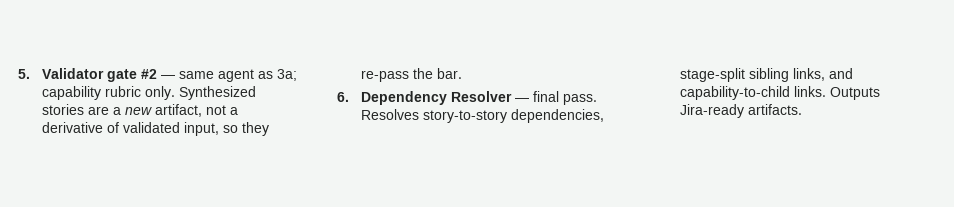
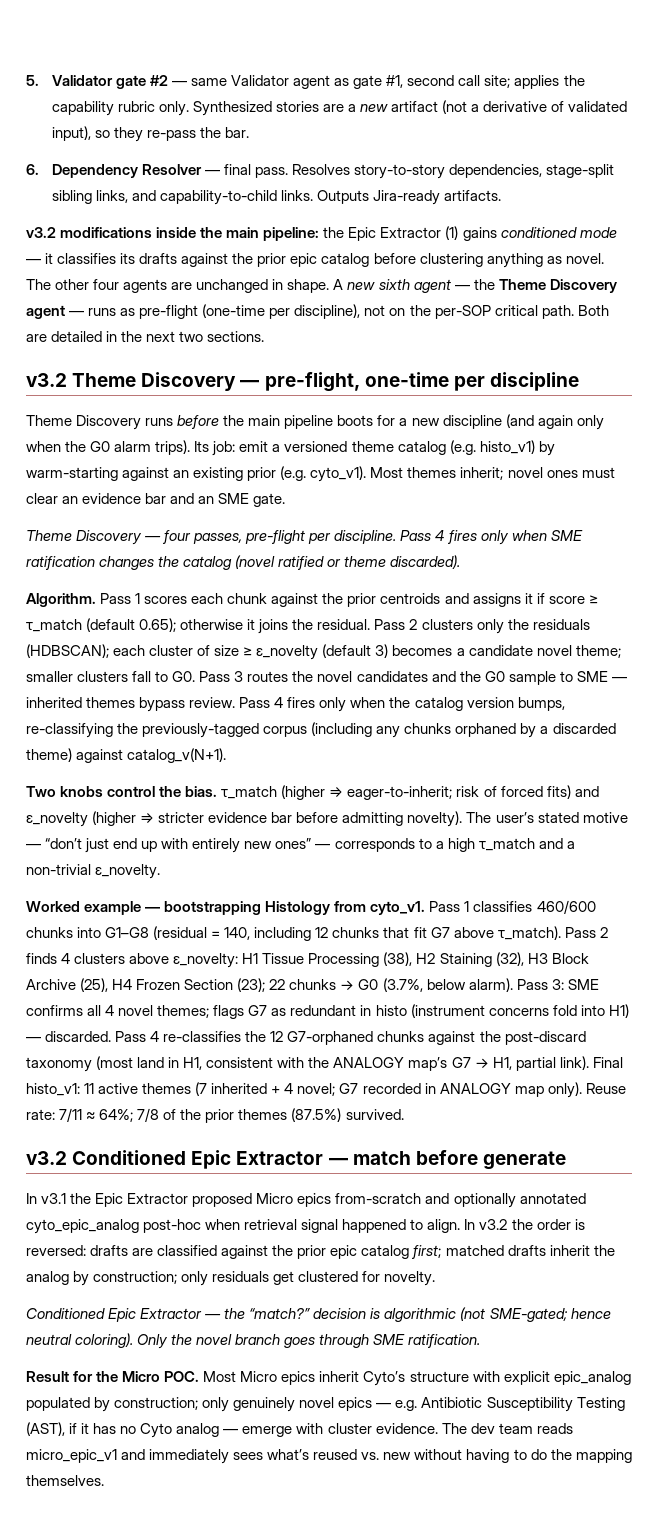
(214, 75) none -> [231,75,290,86] Validator
[276,69,297,81] 3a; -> [353,75,585,89] gate #1, second call site; applies the
[154,104,226,117] artifact, not -> [391,100,468,114] artifact (not
[183,122,219,136] input, -> [51,126,91,141] input),
(802, 109) none -> [26,226,617,241] [26,253,604,268] [26,279,617,293] [26,304,609,319] [26,331,265,342] [26,372,579,392] [26,414,604,430] [26,440,555,456] [26,466,615,482] [26,493,286,507] [26,530,583,545] [26,555,461,570] [26,593,598,607] [26,618,590,634] [26,644,621,660] [26,671,627,685] [26,697,565,712] [26,722,616,738] [26,748,227,763] [26,785,599,800] [26,811,628,827] [26,838,575,853] [26,864,161,879] [26,900,596,915] [26,926,608,941] [26,952,589,968] [26,978,599,992] [26,1004,629,1019] [26,1031,586,1045] [26,1056,623,1072] [26,1082,626,1098] [26,1108,404,1123] [26,1150,566,1170] [26,1193,586,1208] [26,1219,585,1234] [26,1245,615,1259] [26,1271,436,1286] [26,1307,611,1322] [26,1333,481,1349] [26,1371,631,1386] [26,1397,625,1412] [26,1422,573,1438] [26,1449,632,1464] [26,1475,104,1486] // v3.2 modifications inside the main pipeline: the Epic Extractor (1) gains conditioned mode — it classifies its drafts against the prior epic catalog before clustering anything as novel. The other four agents are unchanged in shape. A new sixth agent — the Theme Discovery agent — runs as pre-flight (one-time per discipline), not on the per-SOP critical path. Both are detailed in the next two sections. // v3.2 Theme Discovery — pre-flight, one-time per discipline // Theme Discovery runs before the main pipeline boots for a new discipline (and again only when the G0 alarm trips). Its job: emit a versioned theme catalog (e.g. histo_v1) by warm-starting against an existing prior (e.g. cyto_v1). Most themes inherit; novel ones must clear an evidence bar and an SME gate. // Theme Discovery — four passes, pre-flight per discipline. Pass 4 fires only when SME ratification changes the catalog (novel ratified or theme discarded). // Algorithm. Pass 1 scores each chunk against the prior centroids and assigns it if score ≥ τ_match (default 0.65); otherwise it joins the residual. Pass 2 clusters only the residuals (HDBSCAN); each cluster of size ≥ ε_novelty (default 3) becomes a candidate novel theme; smaller clusters fall to G0. Pass 3 routes the novel candidates and the G0 sample to SME — inherited themes bypass review. Pass 4 fires only when the catalog version bumps, re-classifying the previously-tagged corpus (including any chunks orphaned by a discarded theme) against catalog_v(N+1). // Two knobs control the bias. τ_match (higher ⇒ eager-to-inherit; risk of forced fits) and ε_novelty (higher ⇒ stricter evidence bar before admitting novelty). The user’s stated motive — “don’t just end up with entirely new ones” — corresponds to a high τ_match and a non-trivial ε_novelty. // Worked example — bootstrapping Histology from cyto_v1. Pass 1 classifies 460/600 chunks into G1–G8 (residual = 140, including 12 chunks that fit G7 above τ_match). Pass 2 finds 4 clusters above ε_novelty: H1 Tissue Processing (38), H2 Staining (32), H3 Block Archive (25), H4 Frozen Section (23); 22 chunks → G0 (3.7%, below alarm). Pass 3: SME confirms all 4 novel themes; flags G7 as redundant in histo (instrument concerns fold into H1) — discarded. Pass 4 re-classifies the 12 G7-orphaned chunks against the post-discard taxonomy (most land in H1, consistent with the ANALOGY map’s G7 → H1, partial link). Final histo_v1: 11 active themes (7 inherited + 4 novel; G7 recorded in ANALOGY map only). Reuse rate: 7/11 ≈ 64%; 7/8 of the prior themes (87.5%) survived. // v3.2 Conditioned Epic Extractor — match before generate // In v3.1 the Epic Extractor proposed Micro epics from-scratch and optionally annotated cyto_epic_analog post-hoc when retrieval signal happened to align. In v3.2 the order is reversed: drafts are classified against the prior epic catalog first; matched drafts inherit the analog by construction; only residuals get clustered for novelty. // Conditioned Epic Extractor — the “match?” decision is algorithmic (not SME-gated; hence neutral coloring). Only the novel branch goes through SME ratification. // Result for the Micro POC. Most Micro epics inherit Cyto’s structure with explicit epic_analog populated by construction; only genuinely novel epics — e.g. Antibiotic Susceptibility Testing (AST), if it has no Cyto analog — emerge with cluster evidence. The dev team reads micro_epic_v1 and immediately sees what’s reused vs. new without having to do the mapping themselves.

